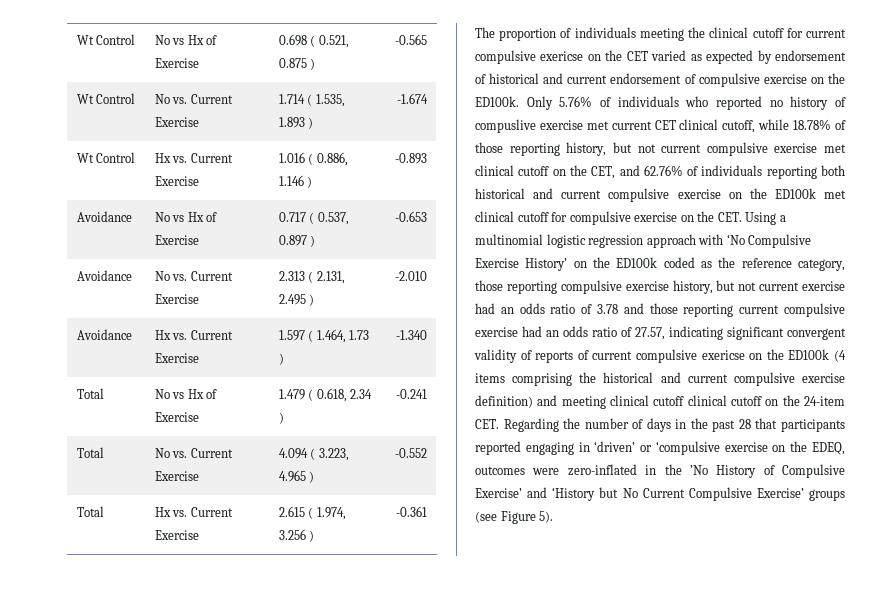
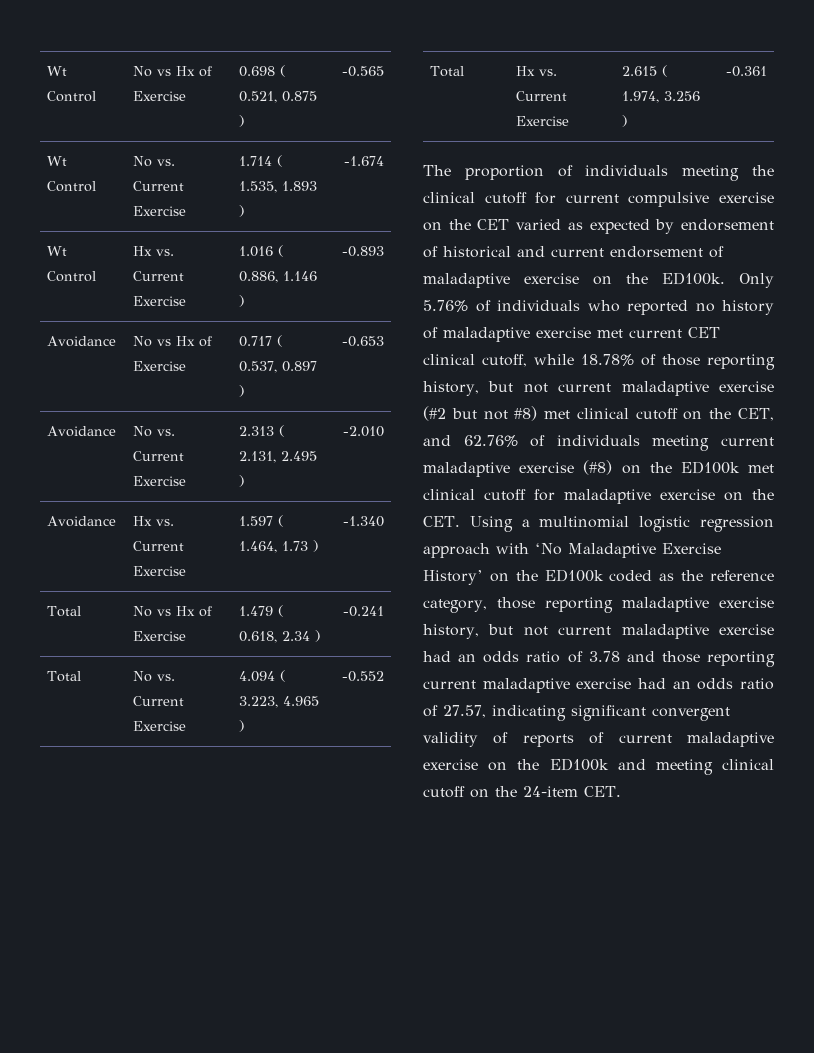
[540,51,584,61] exericse -> [719,192,774,203] exercise
[698,73,760,87] compulsive -> [423,273,510,288] maladaptive
[475,119,536,133] compuslive -> [443,327,530,342] maladaptive
[706,142,818,156] compulsive exercise -> [621,381,774,396] [423,406,538,421] maladaptive exercise (#2 but not #8)
[766,165,845,179] [475,188,721,202] reporting both historical and current compulsive exercise -> [652,435,774,451] [423,460,613,477] meeting current maladaptive exercise (#8)
[569,211,631,225] compulsive -> [564,489,651,504] maladaptive
[748,234,812,248] Compulsive -> [568,543,656,558] Maladaptive
[560,280,622,294] compulsive -> [621,597,709,612] maladaptive
(800, 286) none -> [621,624,709,639] maladaptive
[784,303,845,317] compulsive -> [482,678,570,693] maladaptive
[636,349,846,363] [475,372,845,386] [475,395,533,408] compulsive exericse on the ED100k (4 items comprising the historical and current compulsive exercise definition) -> [687,732,774,747] [423,758,609,771] maladaptive exercise on the ED100k
[687,395,762,406] clinical cutoff -> (465, 792) none
[503,418,845,432] [475,441,845,455] [475,464,845,478] [475,487,845,501] [475,511,554,524] Regarding the number of days in the past 28 that participants reported engaging in ‘driven’ or ‘compulsive exercise on the EDEQ, outcomes were zero-inflated in the ’No History of Compulsive Exercise’ and ‘History but No Current Compulsive Exercise’ groups (see Figure 5). -> (621, 791) none

